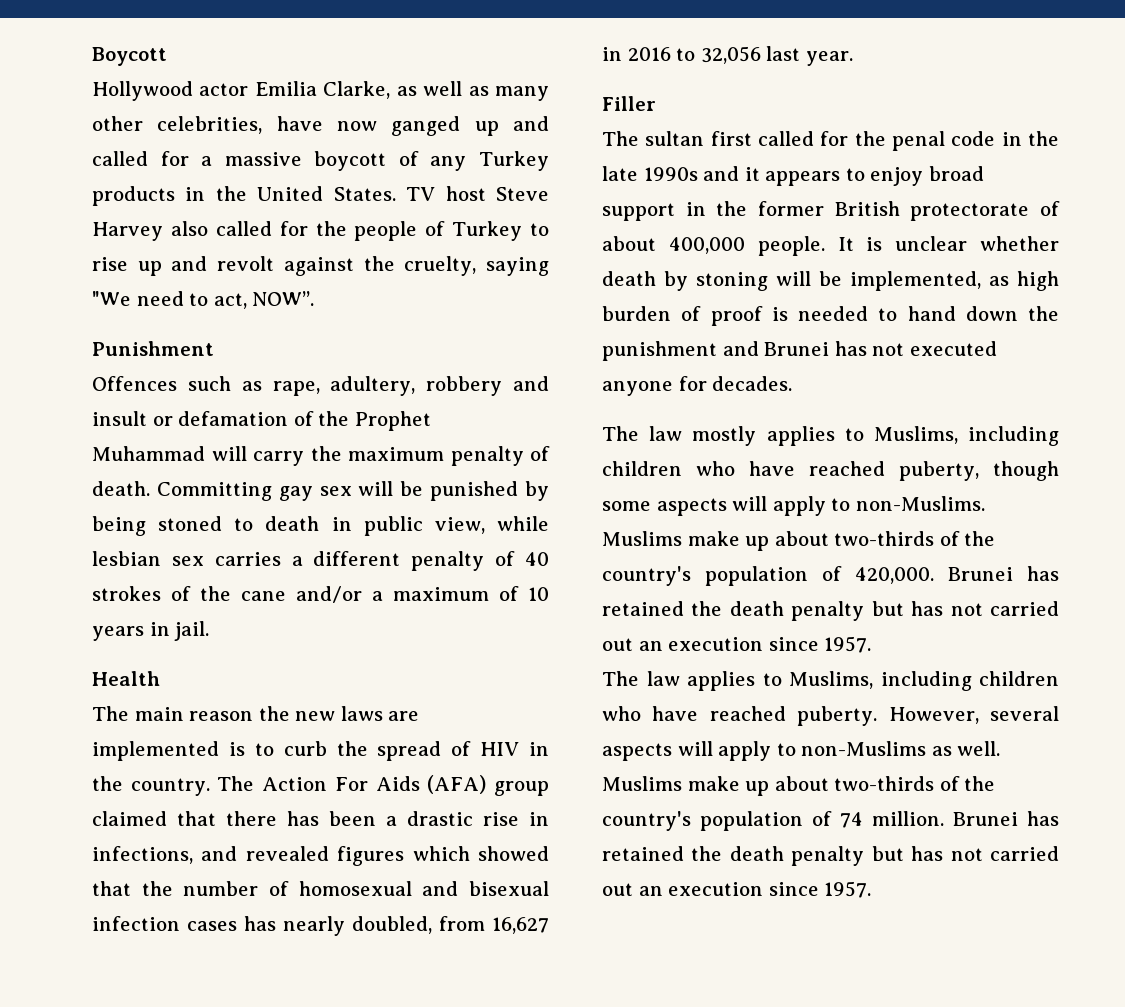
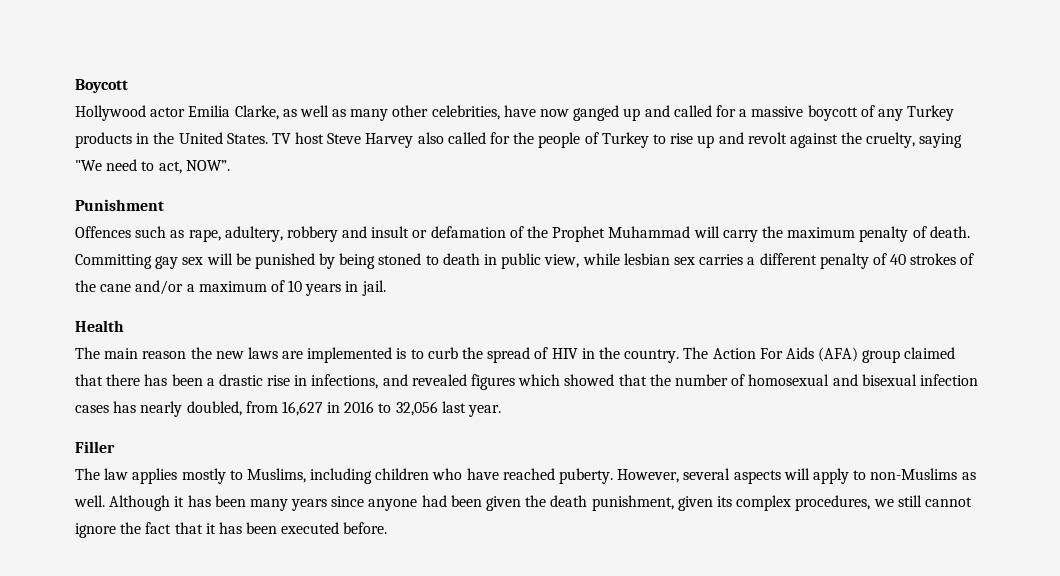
[602,131,1059,151] [602,166,984,186] [602,201,1060,221] [602,236,1059,256] [602,271,1059,291] [602,306,1059,326] [602,341,997,361] [602,376,793,396] [602,426,1059,446] [602,461,1059,481] [602,496,985,516] [602,531,996,551] [602,566,1059,586] [602,601,1059,621] [602,636,872,653] // The sultan first called for the penal code in the late 1990s and it appears to enjoy broad support in the former British protectorate of about 400,000 people. It is unclear whether death by stoning will be implemented, as high burden of proof is needed to hand down the punishment and Brunei has not executed anyone for decades. // The law mostly applies to Muslims, including children who have reached puberty, though some aspects will apply to non-Muslims. Muslims make up about two-thirds of the country's population of 420,000. Brunei has retained the death penalty but has not carried out an execution since 1957. -> (115, 447) none
(755, 681) none -> [181,468,226,484] mostly
[602,776,996,796] [602,811,1059,831] [602,846,1059,866] [602,881,872,898] Muslims make up about two-thirds of the country's population of 74 million. Brunei has retained the death penalty but has not carried out an execution since 1957. -> [109,495,972,511] [75,522,388,538] Although it has been many years since anyone had been given the death punishment, given its complex procedures, we still cannot ignore the fact that it has been executed before.

